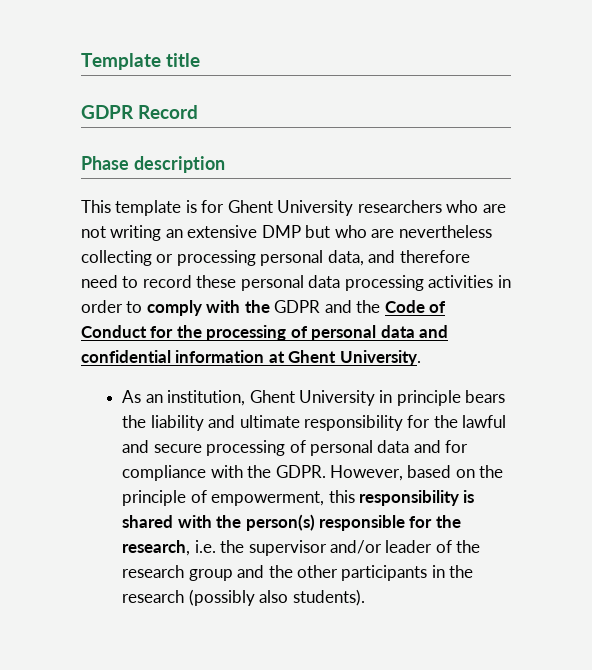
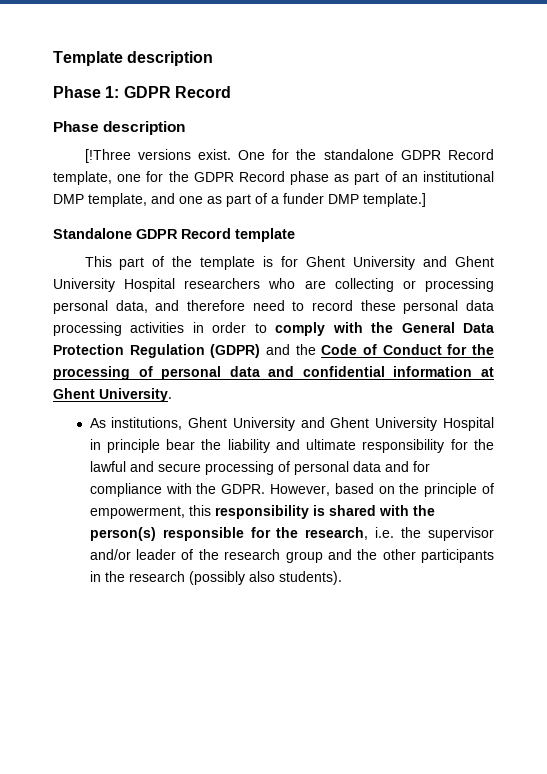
[166,53,201,67] title // -> [127,51,214,66] [53,86,120,98] description // Phase 1:
[81,200,111,213] This -> [84,149,494,163] [53,171,495,185] [53,193,426,207] [53,228,295,242] [84,256,193,270] [!Three versions exist. One for the standalone GDPR Record template, one for the GDPR Record phase as part of an institutional DMP template, and one as part of a funder DMP template.] // Standalone GDPR Record template // This part of the
[357,200,506,213] [81,225,492,241] researchers who are not writing an extensive DMP but who are nevertheless -> [423,256,494,267] [53,278,326,292] and Ghent University Hospital researchers who are
[274,300,321,313] GDPR -> [401,322,495,333] [53,344,261,358] General Data Protection Regulation (GDPR)
[145,390,376,406] an institution, Ghent University -> [111,417,494,431] institutions, Ghent University and Ghent University Hospital
[465,390,506,403] bears -> [166,439,196,450] bear

